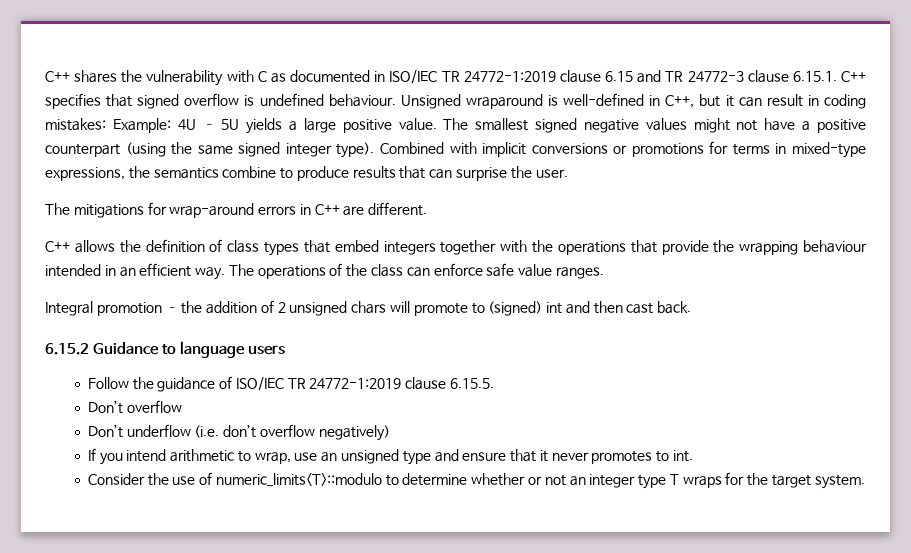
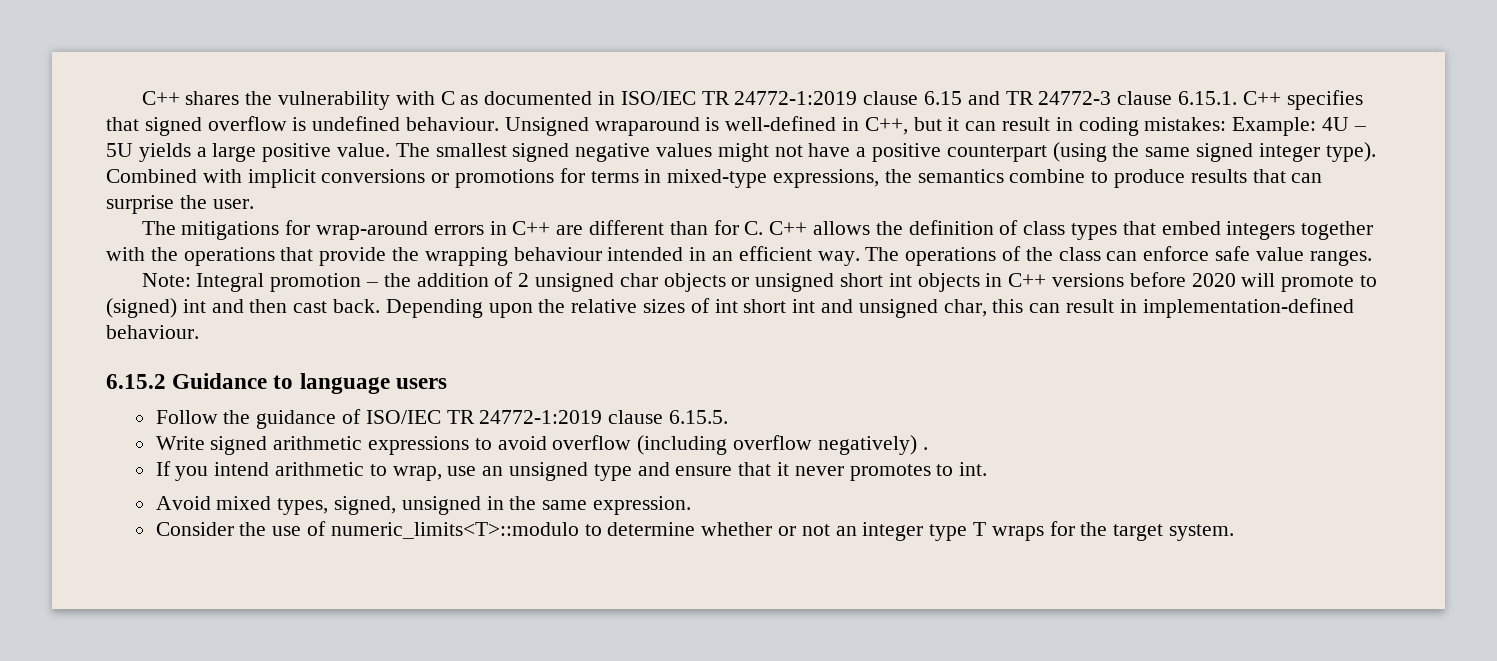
[368,202,428,216] different. // -> [588,220,764,235] different than for C.
(604, 273) none -> [141,273,191,287] Note:
[351,301,387,314] chars -> [619,272,1236,292] char objects or unsigned short int objects in C++ versions before 2020
(692, 307) none -> [385,298,1354,318] [106,325,199,339] Depending upon the relative sizes of int short int and unsigned char, this can result in implementation-defined behaviour.
[87,400,182,414] [87,424,257,438] Don’t overflow // Don’t underflow (i.e. don’t -> [155,435,728,455] Write signed arithmetic expressions to avoid overflow (including
(390, 433) none -> [922,447,928,450] .
(694, 456) none -> [155,496,692,515] // Avoid mixed types, signed, unsigned in the same expression.

